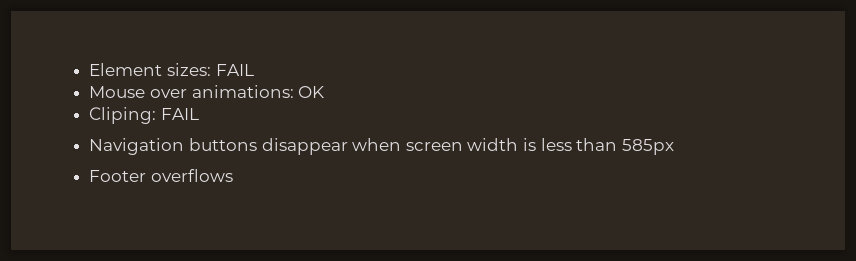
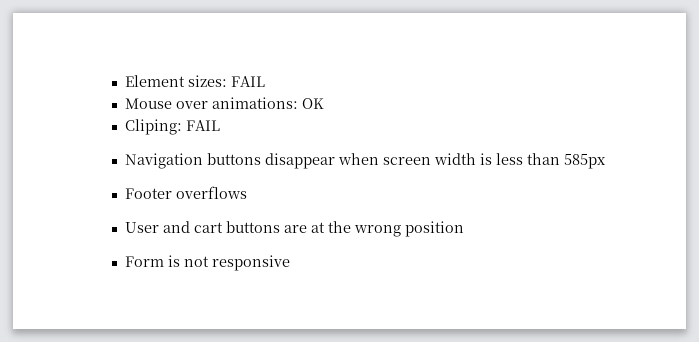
(233, 175) none -> [125,221,465,237] [125,255,291,271] // User and cart buttons are at the wrong position // Form is not responsive

